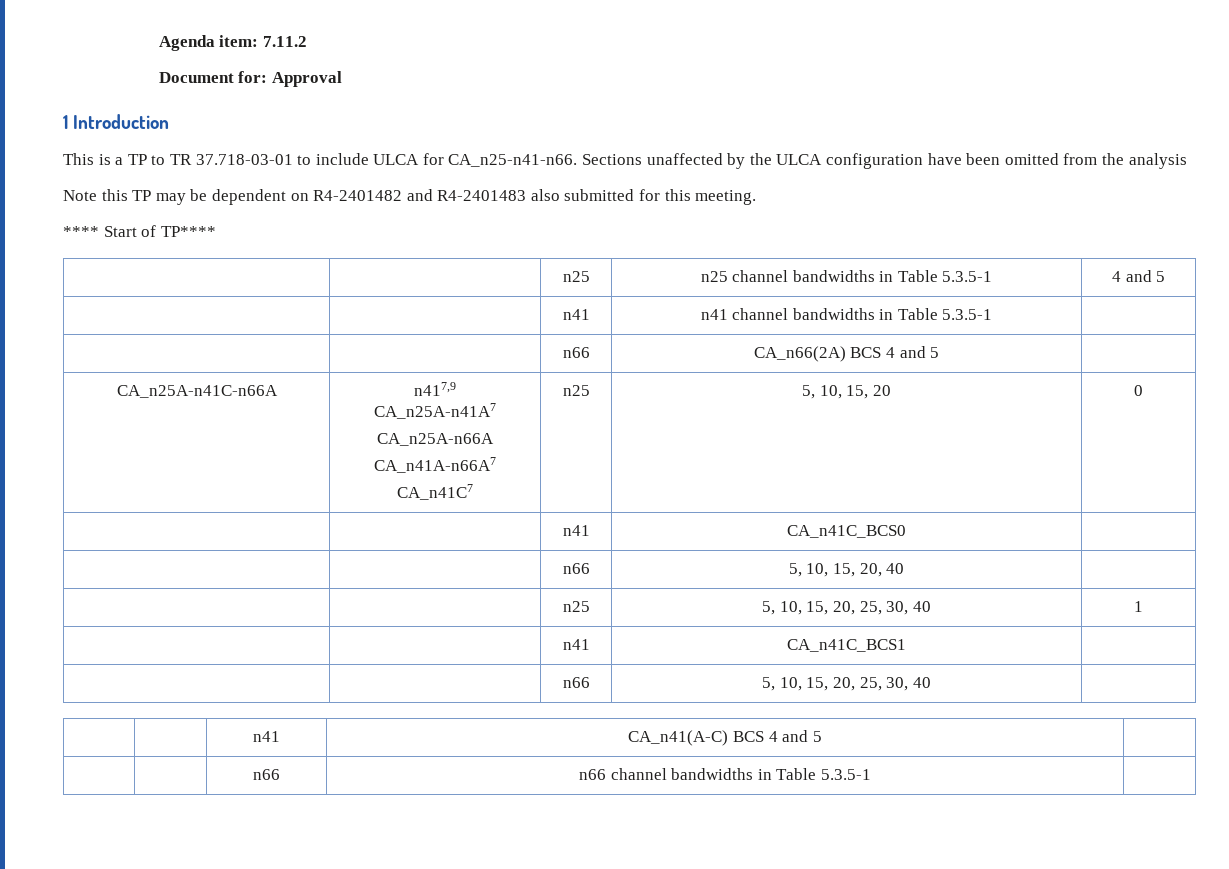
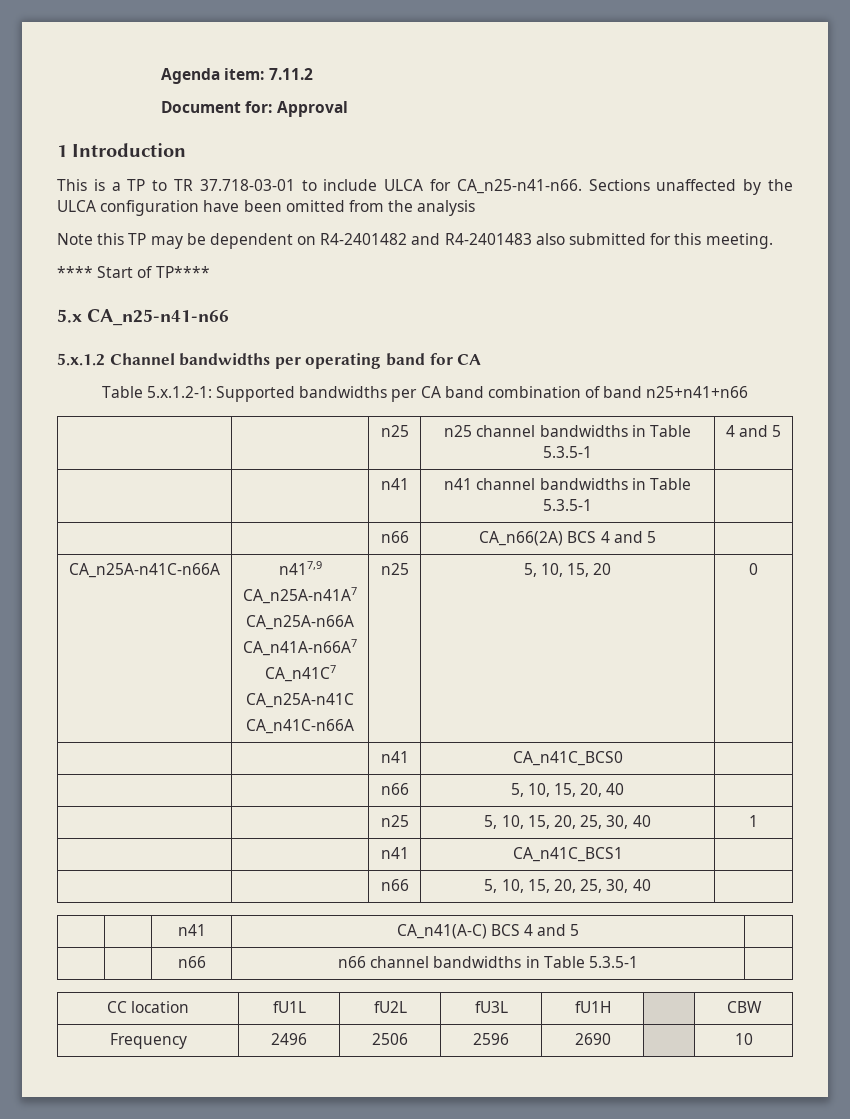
(216, 231) none -> [57,309,230,326] [57,353,482,369] [101,386,749,402] // 5.x CA_n25-n41-n66 // 5.x.1.2 Channel bandwidths per operating band for CA // Table 5.x.1.2-1: Supported bandwidths per CA band combination of band n25+n41+n66
(473, 492) none -> [246,693,354,708] [246,719,354,734] // CA_n25A-n41C // CA_n41C-n66A
(871, 774) none -> [106,1001,190,1013] [272,1001,306,1013] [373,1001,407,1013] [474,1001,508,1013] [574,1001,611,1013] [726,1001,762,1013] [109,1033,187,1049] [271,1033,307,1045] [372,1033,409,1045] [473,1033,510,1045] [574,1033,611,1045] [734,1033,753,1045] // CC location | fU1L | fU2L | fU3L | fU1H | | CBW // Frequency | 2496 | 2506 | 2596 | 2690 | | 10

